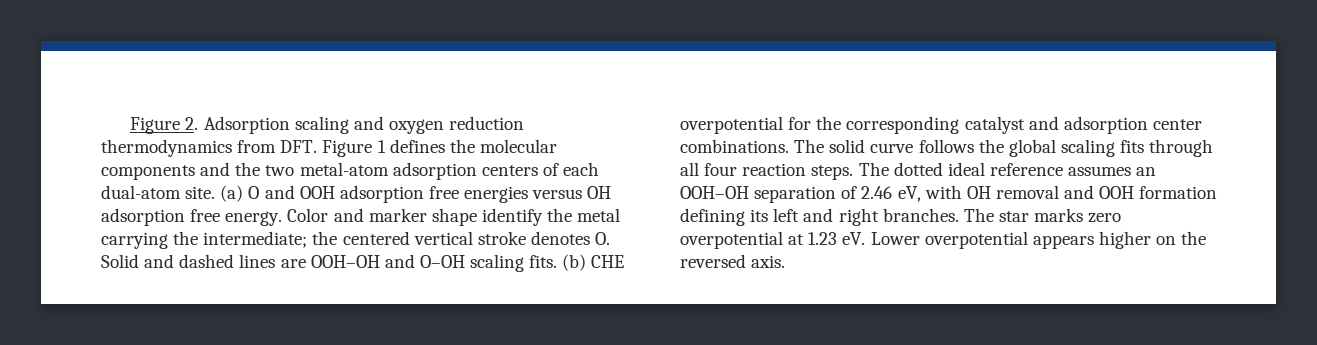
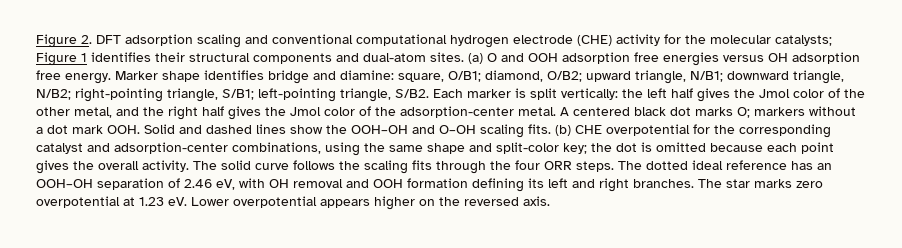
[203,116,525,134] [101,139,557,157] [101,162,600,180] [101,185,216,199] Adsorption scaling and oxygen reduction thermodynamics from DFT. Figure 1 defines the molecular components and the two metal-atom adsorption centers of each dual-atom site. -> [96,34,832,48] [36,52,464,66] DFT adsorption scaling and conventional computational hydrogen electrode (CHE) activity for the molecular catalysts; Figure 1 identifies their structural components and dual-atom sites.
[287,208,621,226] [101,231,611,249] Color and marker shape identify the metal carrying the intermediate; the centered vertical stroke denotes O. -> [115,70,844,84] [36,88,865,102] [36,106,856,120] [36,125,140,134] Marker shape identifies bridge and diamine: square, O/B1; diamond, O/B2; upward triangle, N/B1; downward triangle, N/B2; right-pointing triangle, S/B1; left-pointing triangle, S/B2. Each marker is split vertically: the left half gives the Jmol color of the other metal, and the right half gives the Jmol color of the adsorption-center metal. A centered black dot marks O; markers without a dot mark OOH.
[280,259,306,268] are -> [290,125,347,134] show the
[1063,116,1202,134] [680,139,789,153] adsorption center combinations. -> [114,142,834,156] [36,160,189,174] adsorption-center combinations, using the same shape and split-color key; the dot is omitted because each point gives the overall activity.
[1008,139,1056,157] global -> (360, 165) none
[680,162,807,176] all four reaction -> [490,160,572,170] the four ORR
[1068,166,1132,176] assumes -> [791,161,813,170] has

